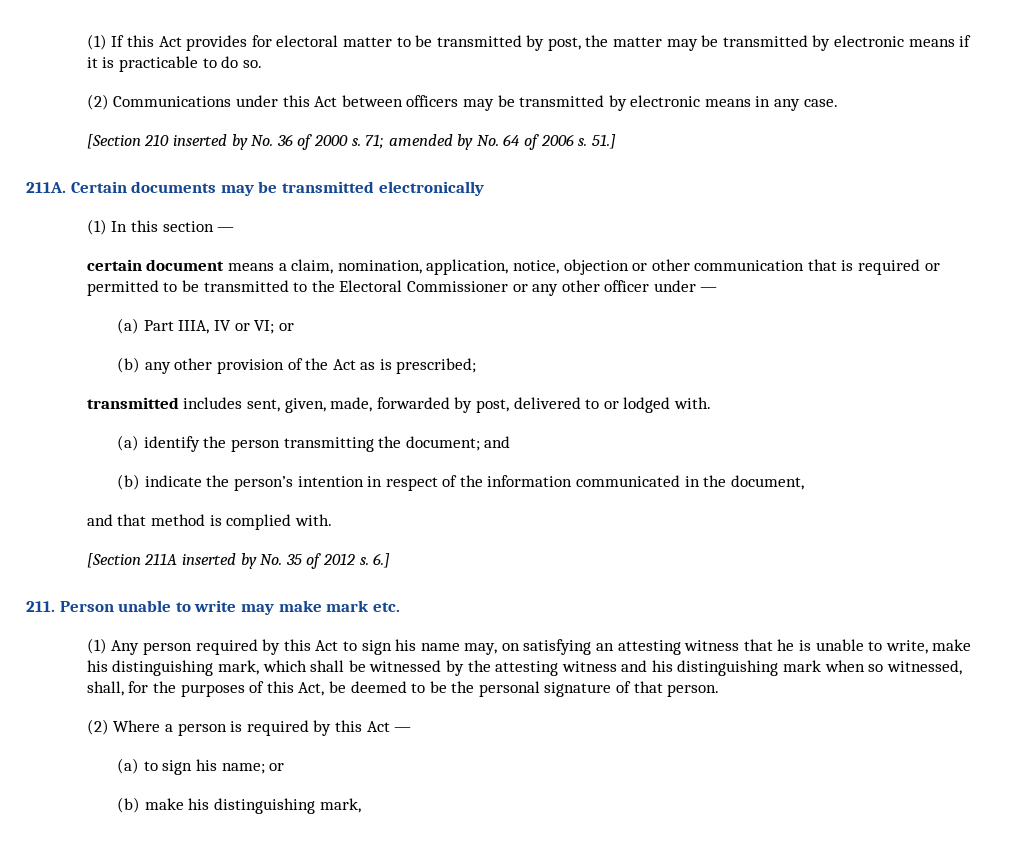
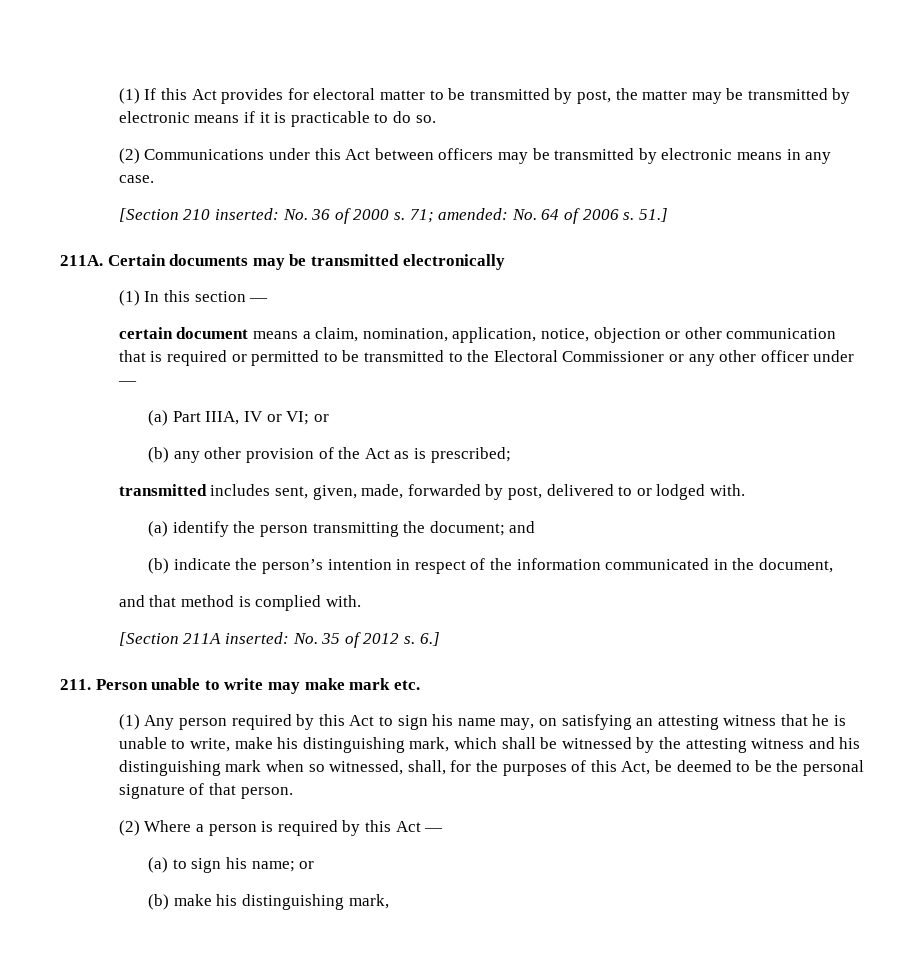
[172,134,248,150] inserted by -> [215,208,280,220] inserted:
[388,134,474,150] amended by -> [438,208,509,220] amended:
[181,553,257,569] inserted by -> [225,632,290,644] inserted:

